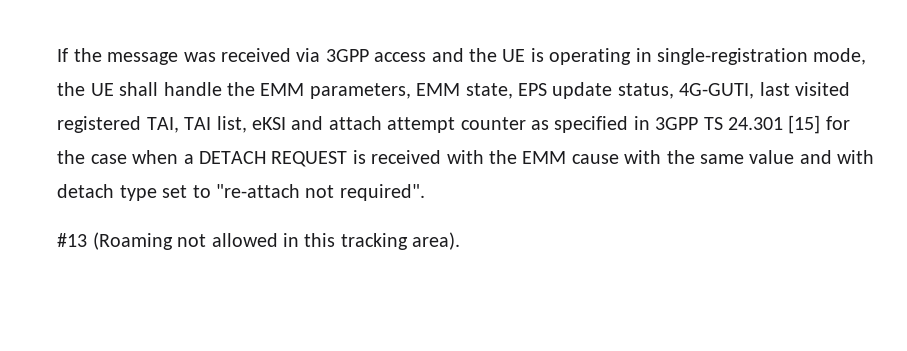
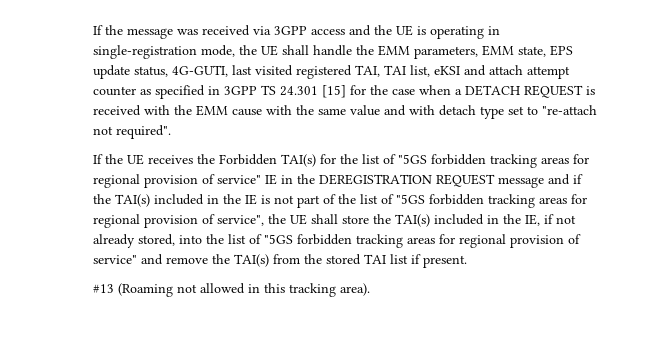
(425, 192) none -> [93,154,590,168] [93,174,584,188] [93,194,588,208] [93,214,577,228] [93,234,582,248] [93,254,468,268] // If the UE receives the Forbidden TAI(s) for the list of "5GS forbidden tracking areas for regional provision of service" IE in the DEREGISTRATION REQUEST message and if the TAI(s) included in the IE is not part of the list of "5GS forbidden tracking areas for regional provision of service", the UE shall store the TAI(s) included in the IE, if not already stored, into the list of "5GS forbidden tracking areas for regional provision of service" and remove the TAI(s) from the stored TAI list if present.

